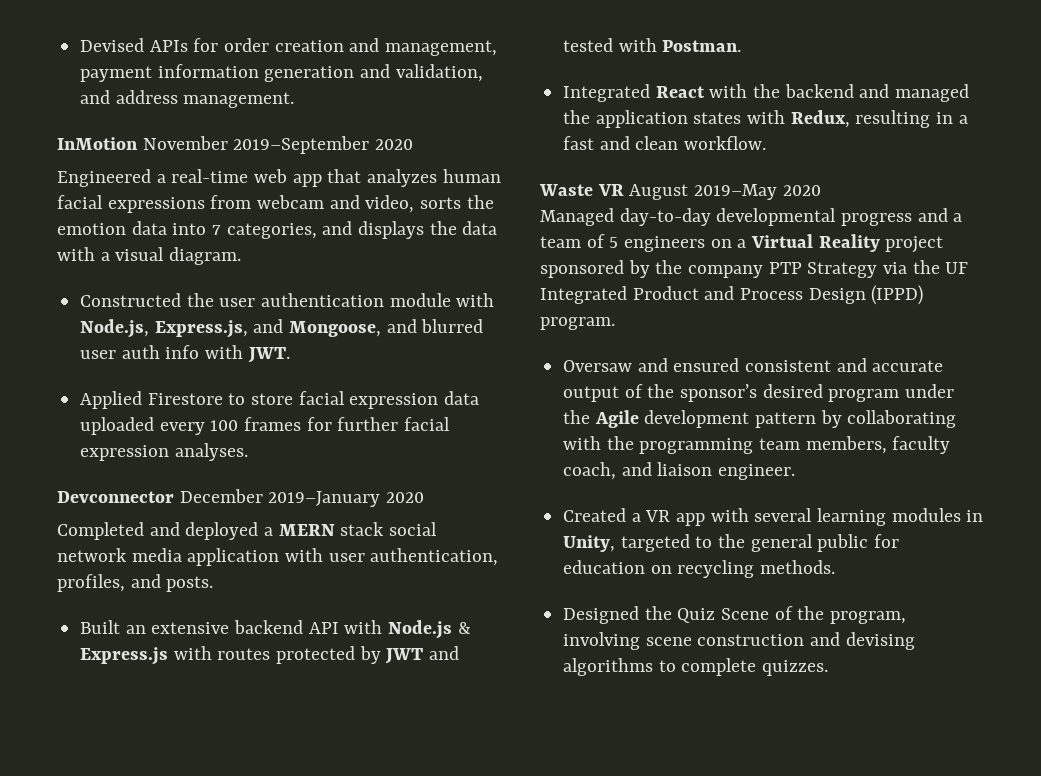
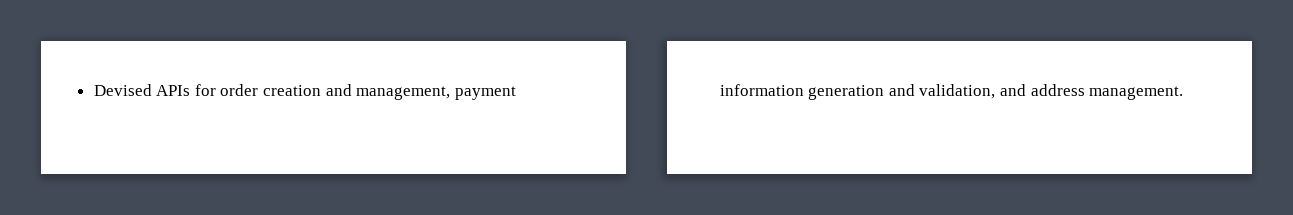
[57,136,414,154] [57,169,501,187] [57,195,494,213] [57,221,498,239] [57,247,242,265] [80,293,495,307] [80,319,484,338] [80,345,290,363] [80,391,480,409] [80,417,451,435] [80,443,248,461] [57,489,425,507] [57,522,438,540] [57,548,499,566] [57,574,214,592] [80,620,471,639] [80,646,460,665] [563,38,742,52] [563,84,970,102] [563,110,968,128] [563,136,767,150] [539,184,821,200] [540,208,963,226] [540,234,944,253] [540,260,969,278] [540,285,924,305] [540,317,615,330] [563,358,944,372] [563,384,955,402] [563,410,957,428] [563,436,951,454] [563,462,796,480] [563,508,984,526] [563,534,900,552] [563,560,836,578] [563,606,907,624] [563,632,915,650] [563,658,829,676] // InMotion November 2019–September 2020 // Engineered a real-time web app that analyzes human facial expressions from webcam and video, sorts the emotion data into 7 categories, and displays the data with a visual diagram. // Constructed the user authentication module with Node.js, Express.js, and Mongoose, and blurred user auth info with JWT. // Applied Firestore to store facial expression data uploaded every 100 frames for further facial expression analyses. // Devconnector December 2019–January 2020 // Completed and deployed a MERN stack social network media application with user authentication, profiles, and posts. // Built an extensive backend API with Node.js & Express.js with routes protected by JWT and tested with Postman. // Integrated React with the backend and managed the application states with Redux, resulting in a fast and clean workflow. // Waste VR August 2019–May 2020 // Managed day-to-day developmental progress and a team of 5 engineers on a Virtual Reality project sponsored by the company PTP Strategy via the UF Integrated Product and Process Design (IPPD) program. // Oversaw and ensured consistent and accurate output of the sponsor’s desired program under the Agile development pattern by collaborating with the programming team members, faculty coach, and liaison engineer. // Created a VR app with several learning modules in Unity, targeted to the general public for education on recycling methods. // Designed the Quiz Scene of the program, involving scene construction and devising algorithms to complete quizzes. -> (1184, 93) none

